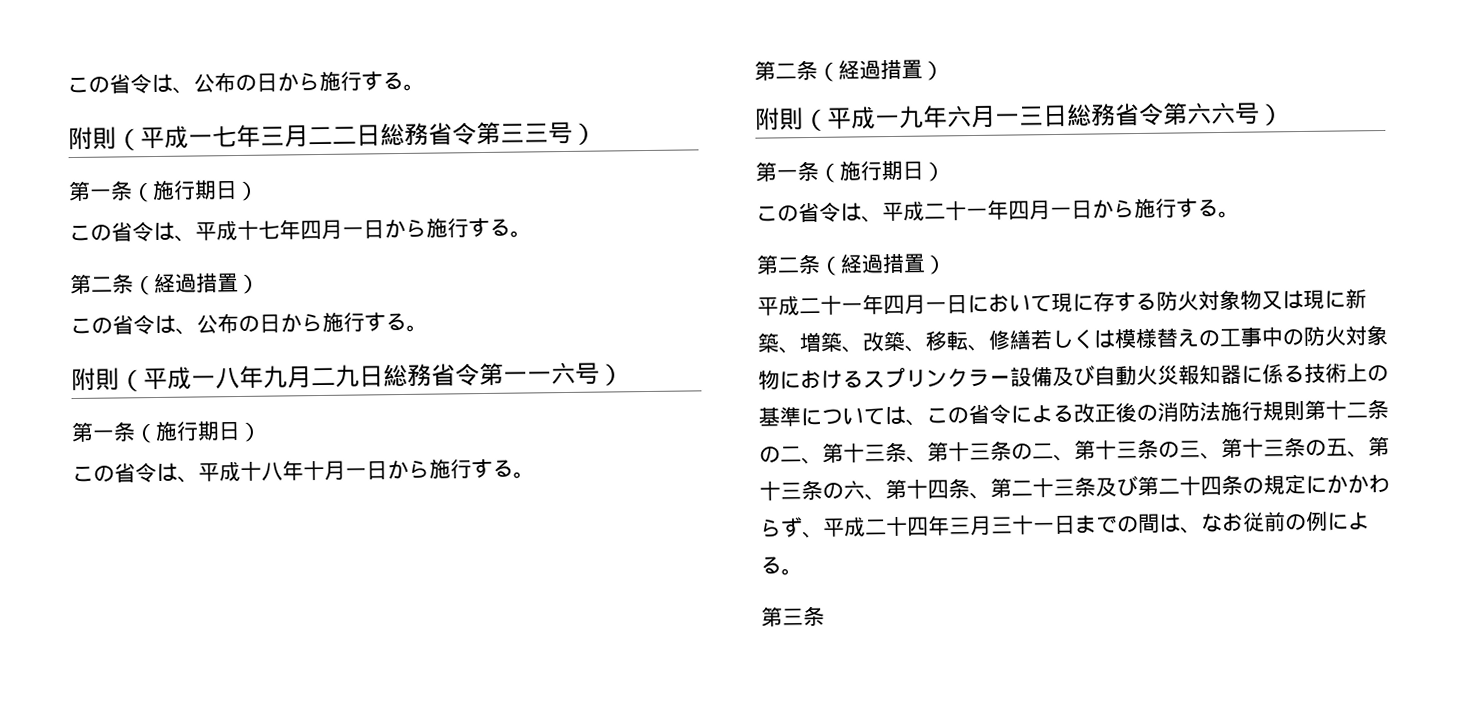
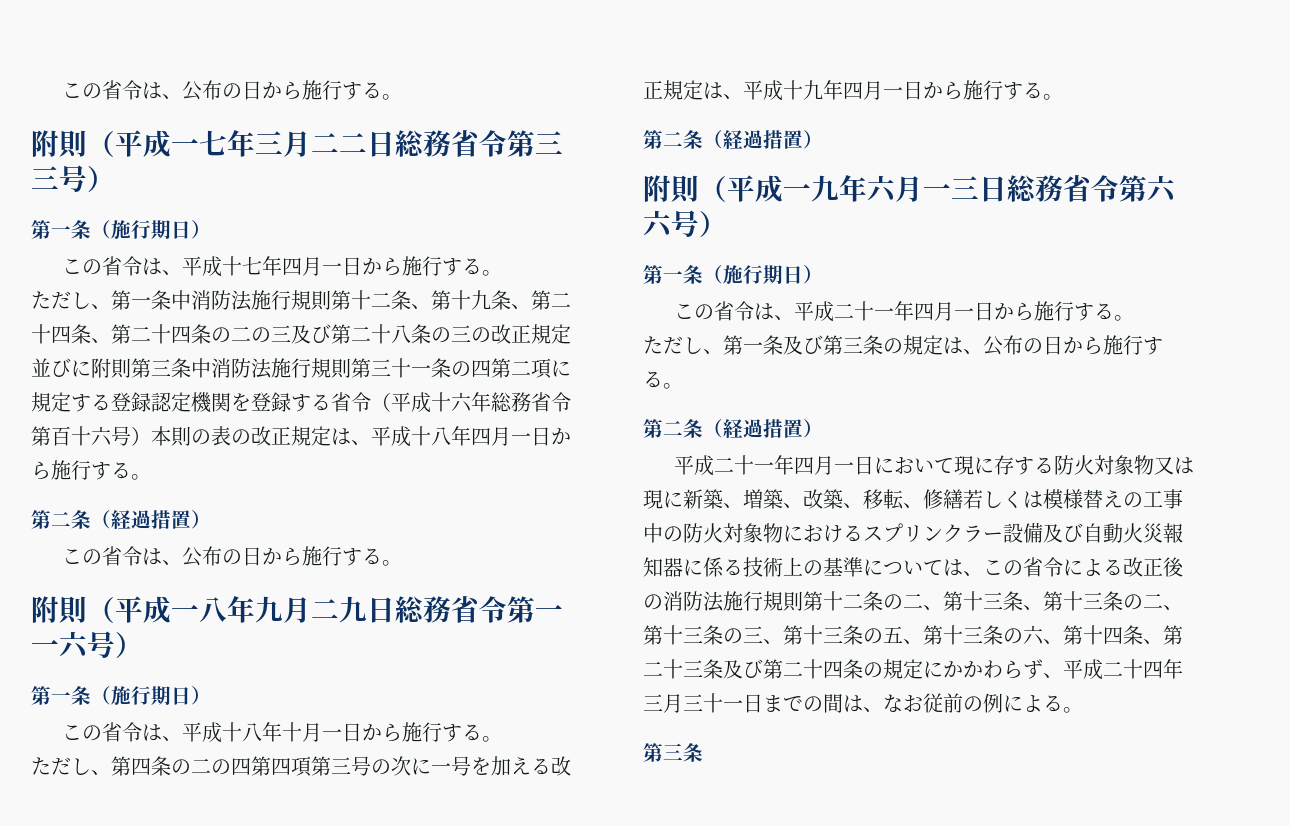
(532, 234) none -> [31,290,571,311] [31,324,571,344] [31,358,571,379] [31,392,571,413] [31,426,571,447] [31,460,151,480] // ただし、第一条中消防法施行規則第十二条、第十九条、第二十四条、第二十四条の二の三及び第二十八条の三の改正規定並びに附則第三条中消防法施行規則第三十一条の四第二項に規定する登録認定機関を登録する省令（平成十六年総務省令第百十六号）本則の表の改正規定は、平成十八年四月一日から施行する。
(535, 475) none -> [31,756,571,777] [643,80,1063,101] // ただし、第四条の二の四第四項第三号の次に一号を加える改正規定は、平成十九年四月一日から施行する。
(1240, 214) none -> [643,335,1163,356] [643,371,683,389] // ただし、第一条及び第三条の規定は、公布の日から施行する。

